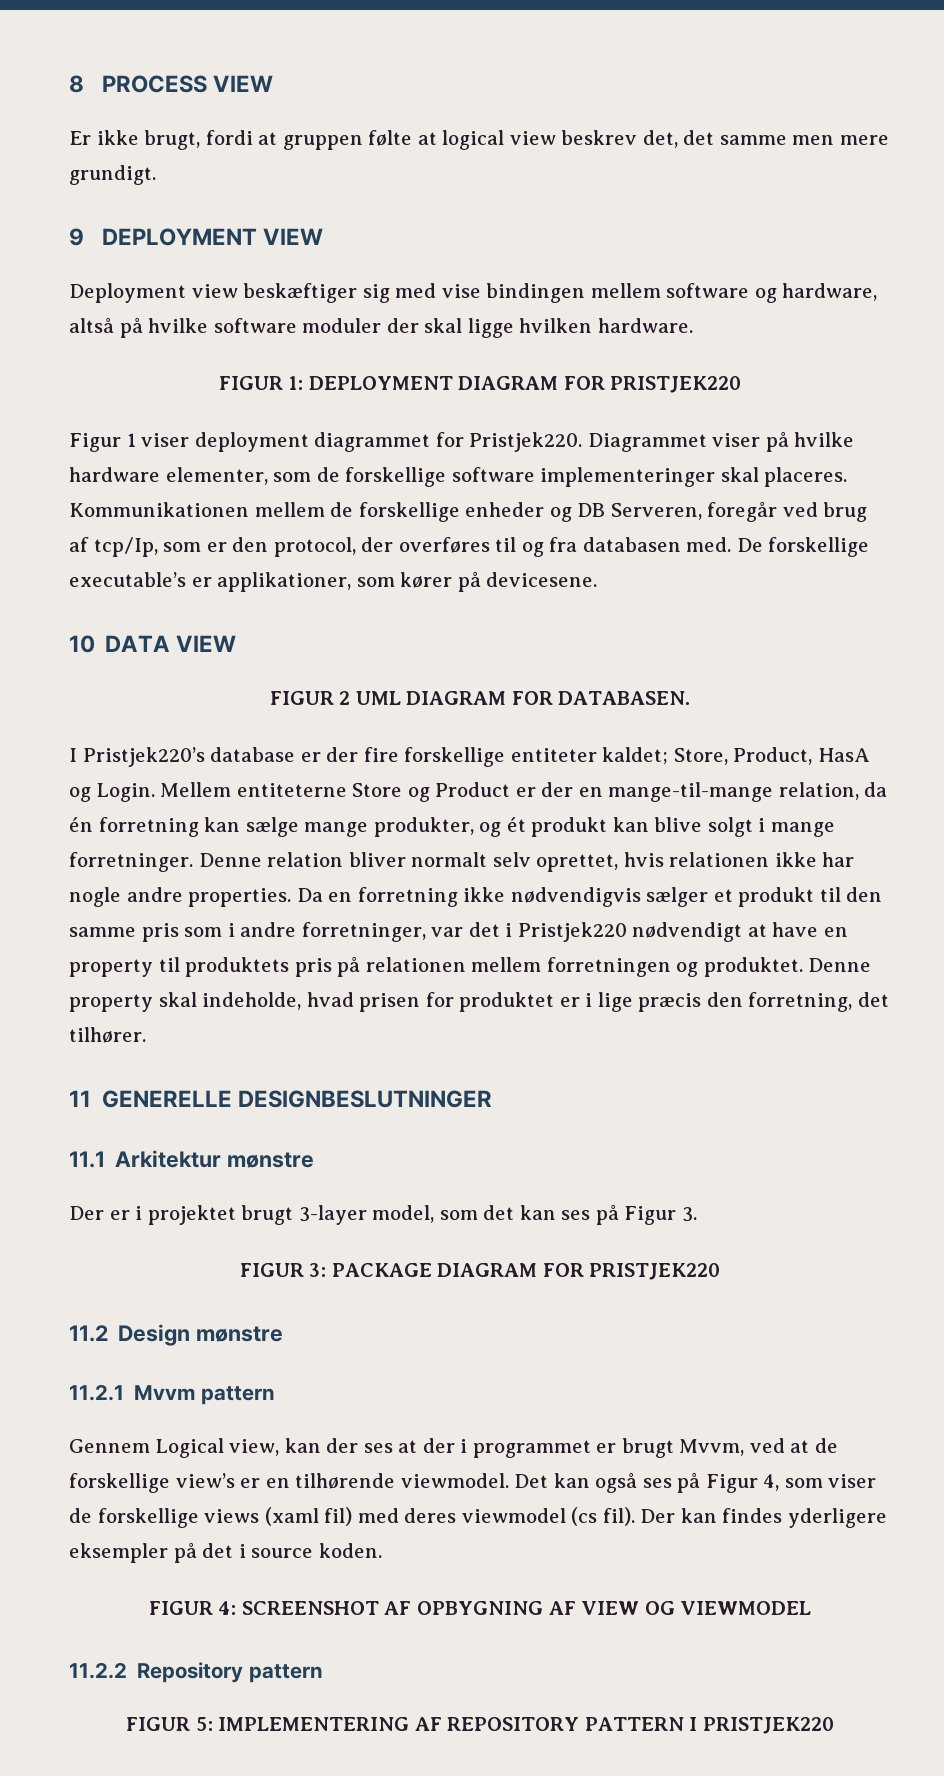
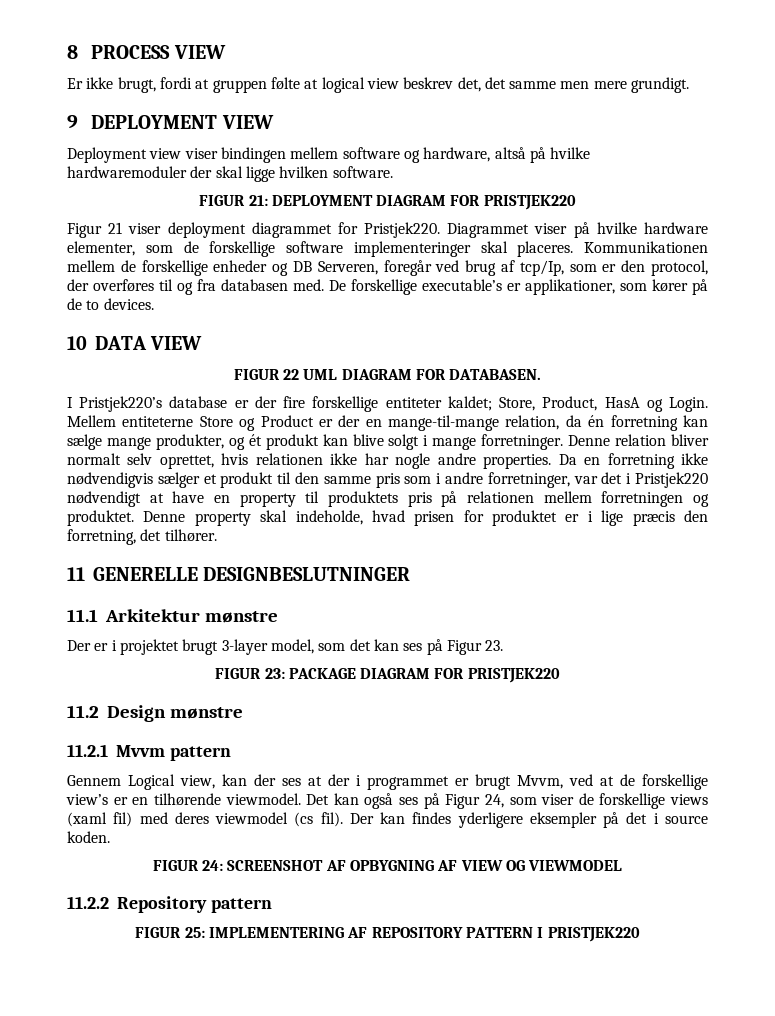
[243,283,481,303] beskæftiger sig med vise -> [184,148,218,159] viser
[213,318,382,333] software moduler -> [67,166,187,178] hardwaremoduler
[597,318,693,333] [218,376,304,390] hardware. // FIGUR 1: -> [332,166,393,178] [199,195,268,206] software. // FIGUR 21:
[126,433,136,447] 1 -> [108,222,123,234] 21
[486,572,598,587] devicesene. -> [67,298,154,310] de to devices.
[339,691,351,705] 2 -> [283,369,300,380] 22
[681,1207,697,1222] [239,1263,327,1277] 3. // FIGUR 3: -> [485,640,504,651] [215,668,285,679] 23. // FIGUR 23:
[763,1474,780,1491] 4, -> [484,794,504,808] 24,
[218,1601,237,1615] 4: -> [202,860,224,871] 24:
[195,1717,213,1731] 5: -> [184,927,205,938] 25:

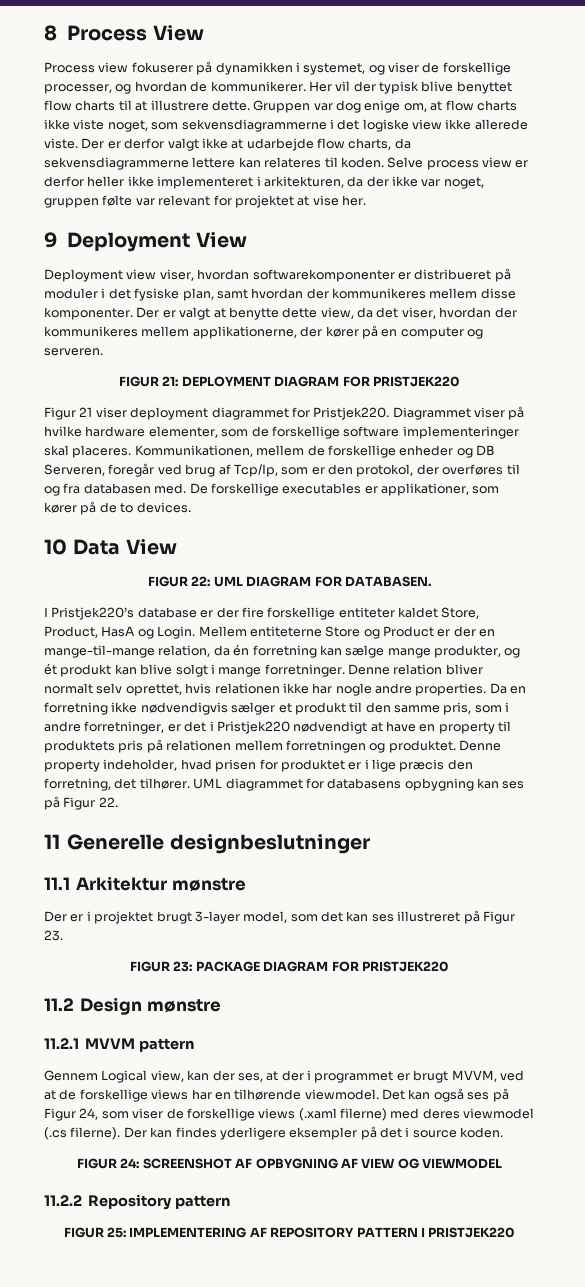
[91,45,226,59] [67,77,690,93] PROCESS VIEW // Er ikke brugt, fordi at gruppen følte at logical view beskrev det, det samme men mere grundigt. -> [67,25,204,41] [44,61,511,75] [44,81,512,94] [44,100,517,113] [44,119,528,132] [44,138,411,151] [44,157,529,170] [44,176,484,189] [44,195,366,208] Process View // Process view fokuserer på dynamikken i systemet, og viser de forskellige processer, og hvordan de kommunikerer. Her vil der typisk blive benyttet flow charts til at illustrere dette. Gruppen var dog enige om, at flow charts ikke viste noget, som sekvensdiagrammerne i det logiske view ikke allerede viste. Der er derfor valgt ikke at udarbejde flow charts, da sekvensdiagrammerne lettere kan relateres til koden. Selve process view er derfor heller ikke implementeret i arkitekturen, da der ikke var noget, gruppen følte var relevant for projektet at vise her.
[91,115,274,129] DEPLOYMENT VIEW -> [67,232,247,252] Deployment View
[184,147,591,163] [67,166,393,182] viser bindingen mellem software og hardware, altså på hvilke hardwaremoduler der skal ligge hvilken software. -> [159,268,511,282] [44,288,516,301] [44,307,517,320] [44,325,483,339] [44,348,103,356] viser, hvordan softwarekomponenter er distribueret på moduler i det fysiske plan, samt hvordan der kommunikeres mellem disse komponenter. Der er valgt at benytte dette view, da det viser, hvordan der kommunikeres mellem applikationerne, der kører på en computer og serveren.
[584,241,708,253] Kommunikationen -> [134,445,253,457] Kommunikationen,
[519,260,564,276] tcp/Ip, -> [233,464,278,477] Tcp/Ip,
[651,260,708,276] protocol, -> [356,464,414,477] protokol,
[422,279,502,291] executable’s -> [282,483,362,494] executables
[95,336,203,350] [233,369,300,380] DATA VIEW // FIGUR 22 -> [73,539,177,555] [148,576,211,587] Data View // FIGUR 22:
[447,396,492,411] kaldet; -> [398,607,438,618] kaldet
[375,473,400,488] pris -> [443,702,472,715] pris,
[573,476,598,484] var -> [167,724,181,732] er
[260,510,363,525] skal indeholde, -> [103,759,178,771] indeholder,
(217, 535) none -> [193,778,525,791] [44,796,118,810] UML diagrammet for databasens opbygning kan ses på Figur 22.
[93,567,411,581] GENERELLE DESIGNBESLUTNINGER -> [67,834,370,854] Generelle designbeslutninger
(423, 647) none -> [397,911,461,922] illustreret
[116,745,165,757] Mvvm -> [85,1038,136,1049] MVVM
[282,778,301,786] ses -> [237,1073,263,1082] ses,
[517,775,563,789] Mvvm, -> [451,1070,497,1082] MVVM,
[66,794,128,805] view’s er -> [151,1089,212,1100] views har
[67,812,133,827] (xaml fil) -> [298,1108,387,1121] (.xaml filerne)
[294,812,343,827] (cs fil). -> [44,1127,121,1140] (.cs filerne).

